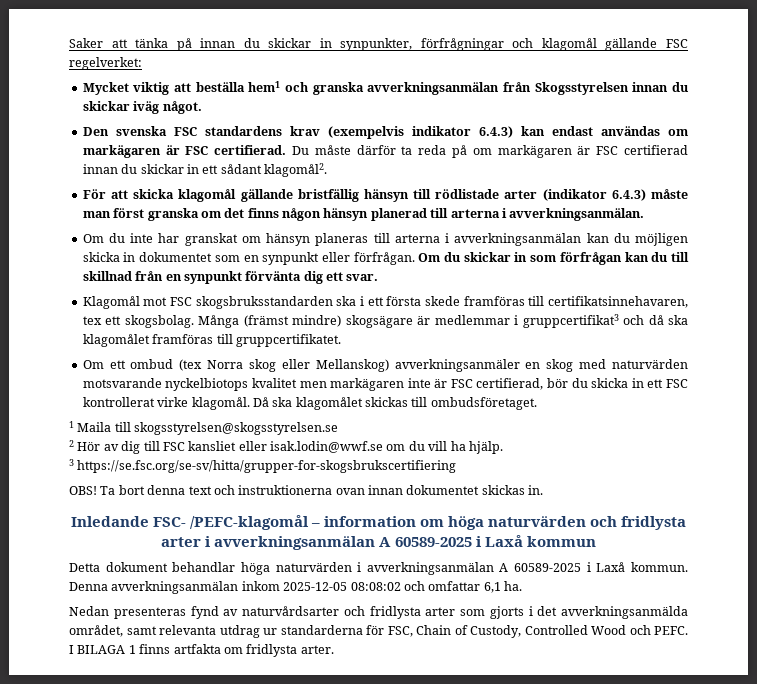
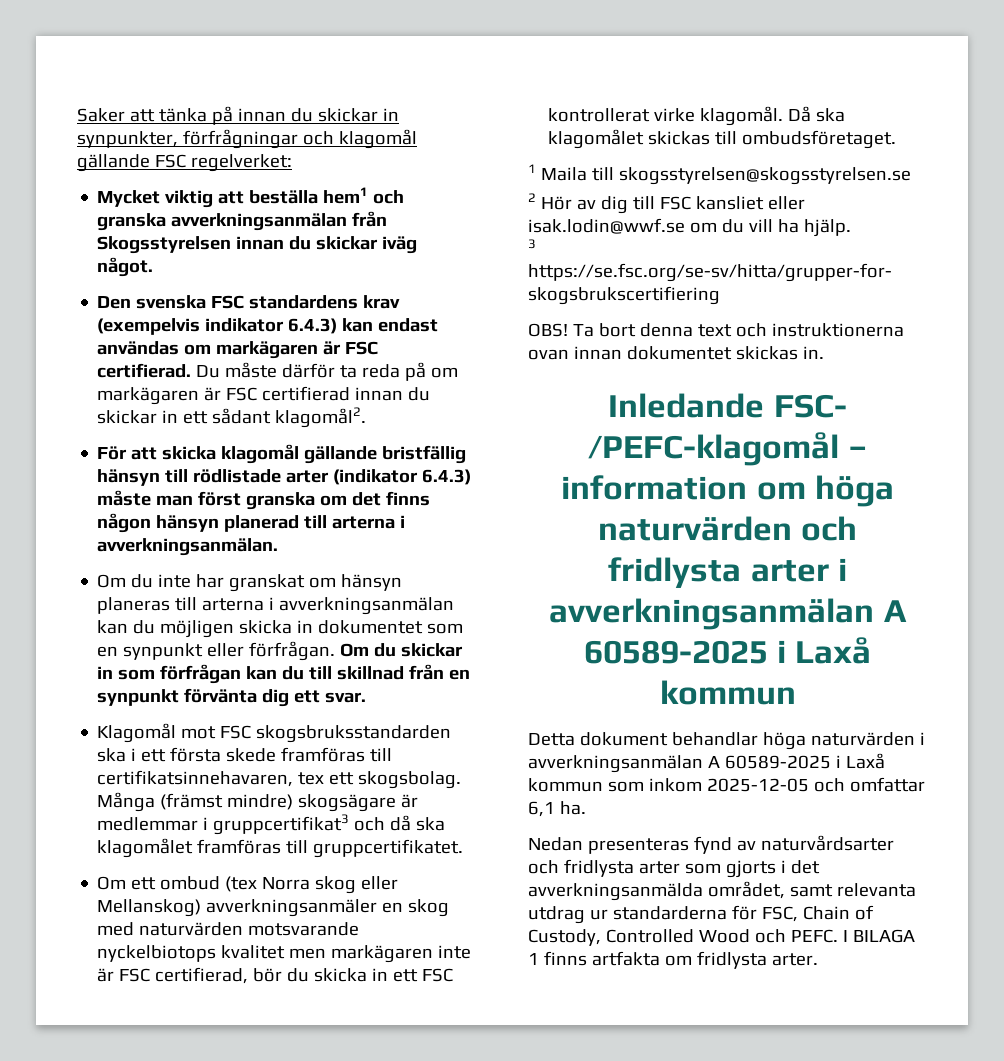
[630,562,688,572] [69,581,239,594] kommun. Denna avverkningsanmälan -> [528,778,644,792] kommun som
[350,582,401,591] 08:08:02 -> (809, 785) none

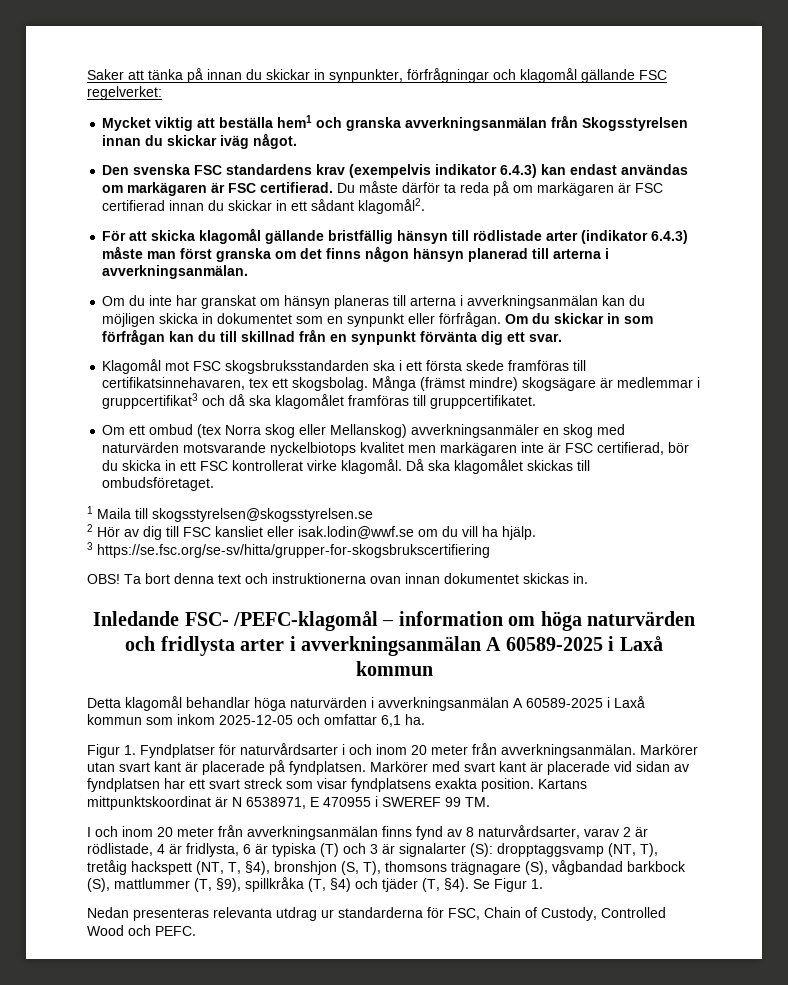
[579,732,668,746] dokument -> [125,696,182,711] klagomål
[528,835,894,854] [528,859,820,878] [528,881,833,901] Nedan presenteras fynd av naturvårdsarter och fridlysta arter som gjorts i det avverkningsanmälda området, samt -> [87,743,698,758] [87,760,689,775] [87,778,587,792] [87,796,490,810] [87,825,648,840] [87,843,658,857] [87,860,686,875] [87,877,543,892] [87,907,209,921] Figur 1. Fyndplatser för naturvårdsarter i och inom 20 meter från avverkningsanmälan. Markörer utan svart kant är placerade på fyndplatsen. Markörer med svart kant är placerade vid sidan av fyndplatsen har ett svart streck som visar fyndplatsens exakta position. Kartans mittpunktskoordinat är N 6538971, E 470955 i SWEREF 99 TM. // I och inom 20 meter från avverkningsanmälan finns fynd av 8 naturvårdsarter, varav 2 är rödlistade, 4 är fridlysta, 6 är typiska (T) och 3 är signalarter (S): dropptaggsvamp (NT, T), tretåig hackspett (NT, T, §4), bronshjon (S, T), thomsons trägnagare (S), vågbandad barkbock (S), mattlummer (T, §9), spillkråka (T, §4) och tjäder (T, §4). Se Figur 1. // Nedan presenteras
[842,929,915,943] [528,951,818,969] I BILAGA 1 finns artfakta om fridlysta arter. -> (196, 931) none

